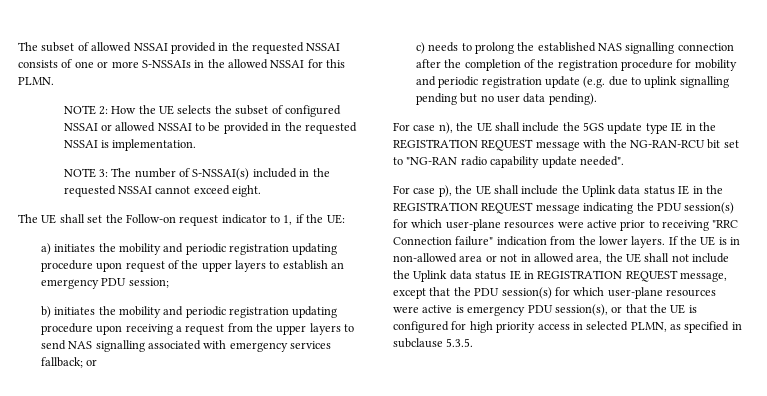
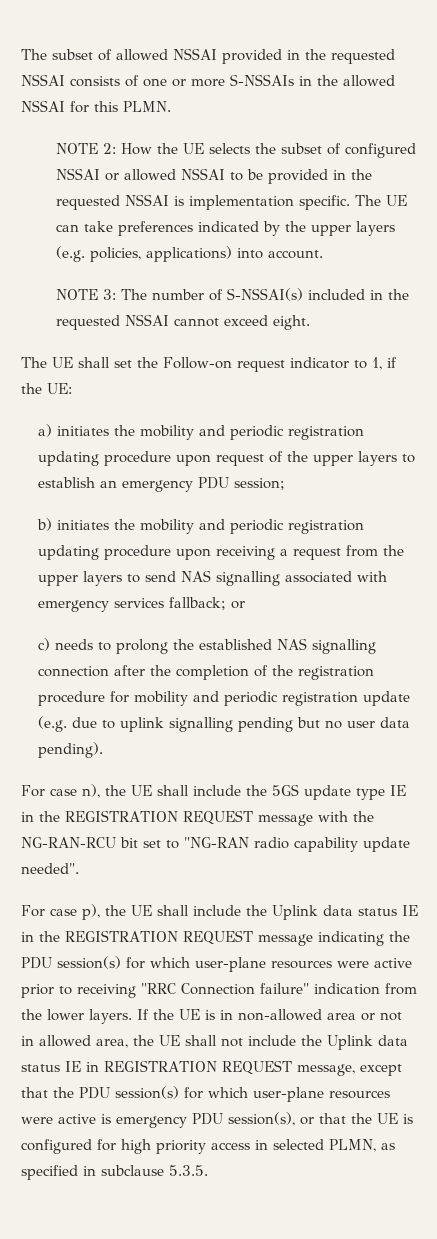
[112,139,197,151] implementation. -> [188,195,407,210] [55,221,395,236] [55,246,323,262] implementation specific. The UE can take preferences indicated by the upper layers (e.g. policies, applications) into account.

